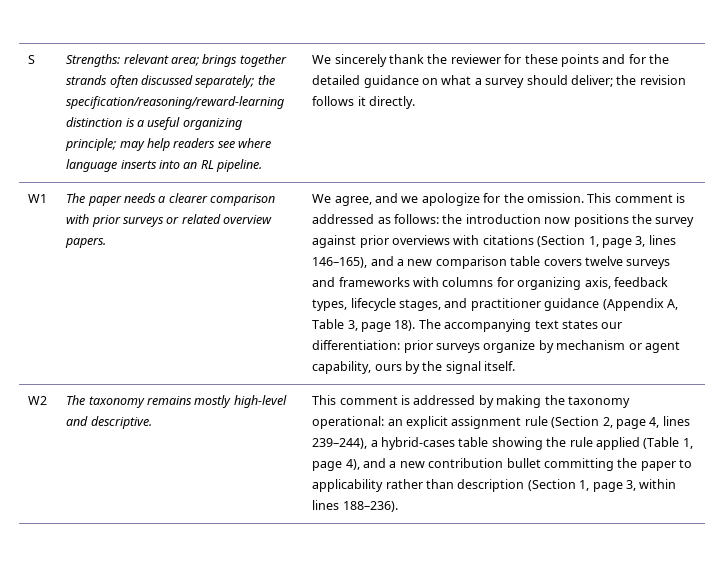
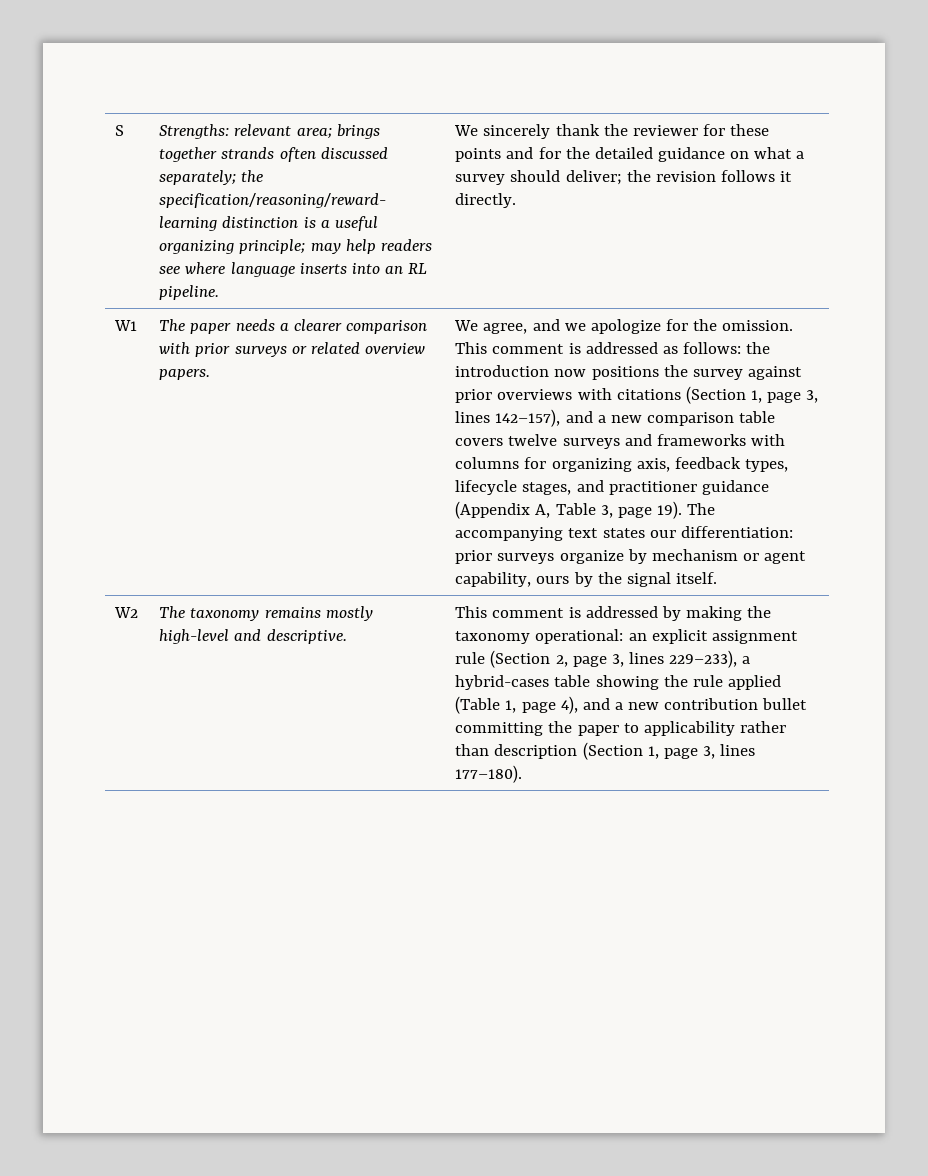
[312,257,368,268] 146–165), -> [495,409,561,427] 142–157),
[394,320,416,331] 18). -> [656,501,682,519] 19).
[649,416,690,428] [312,438,368,449] 4, lines 239–244), -> [611,650,738,668] 3, lines 229–233),
[639,479,677,489] [312,500,398,512] within lines 188–236). -> [720,744,756,756] [455,765,523,783] lines 177–180).

